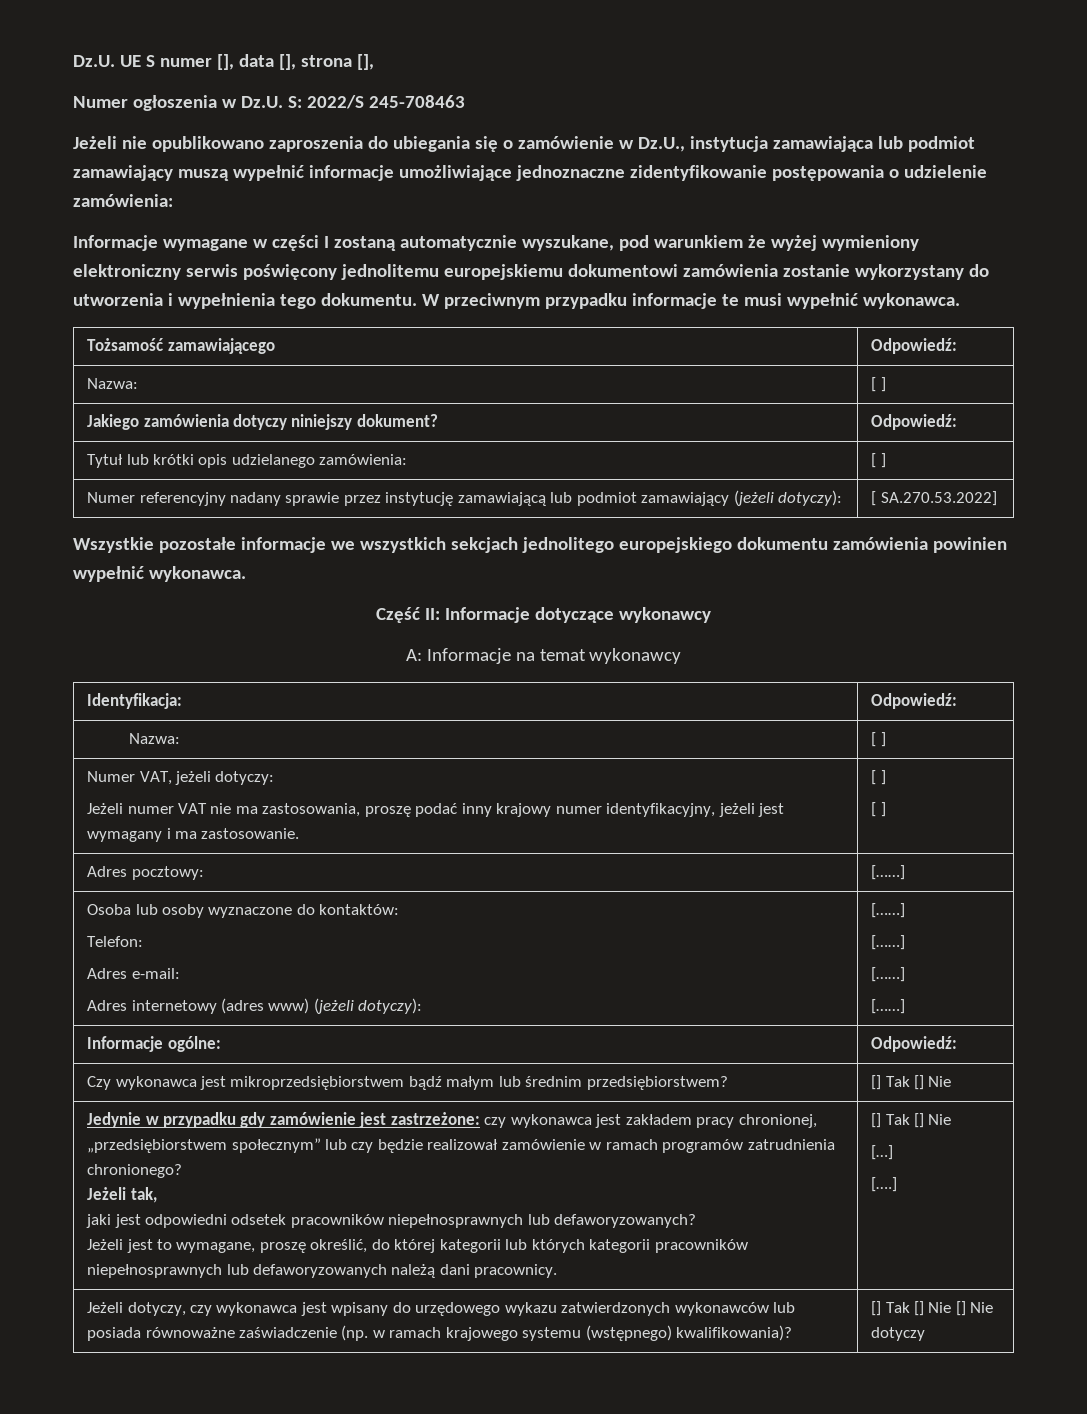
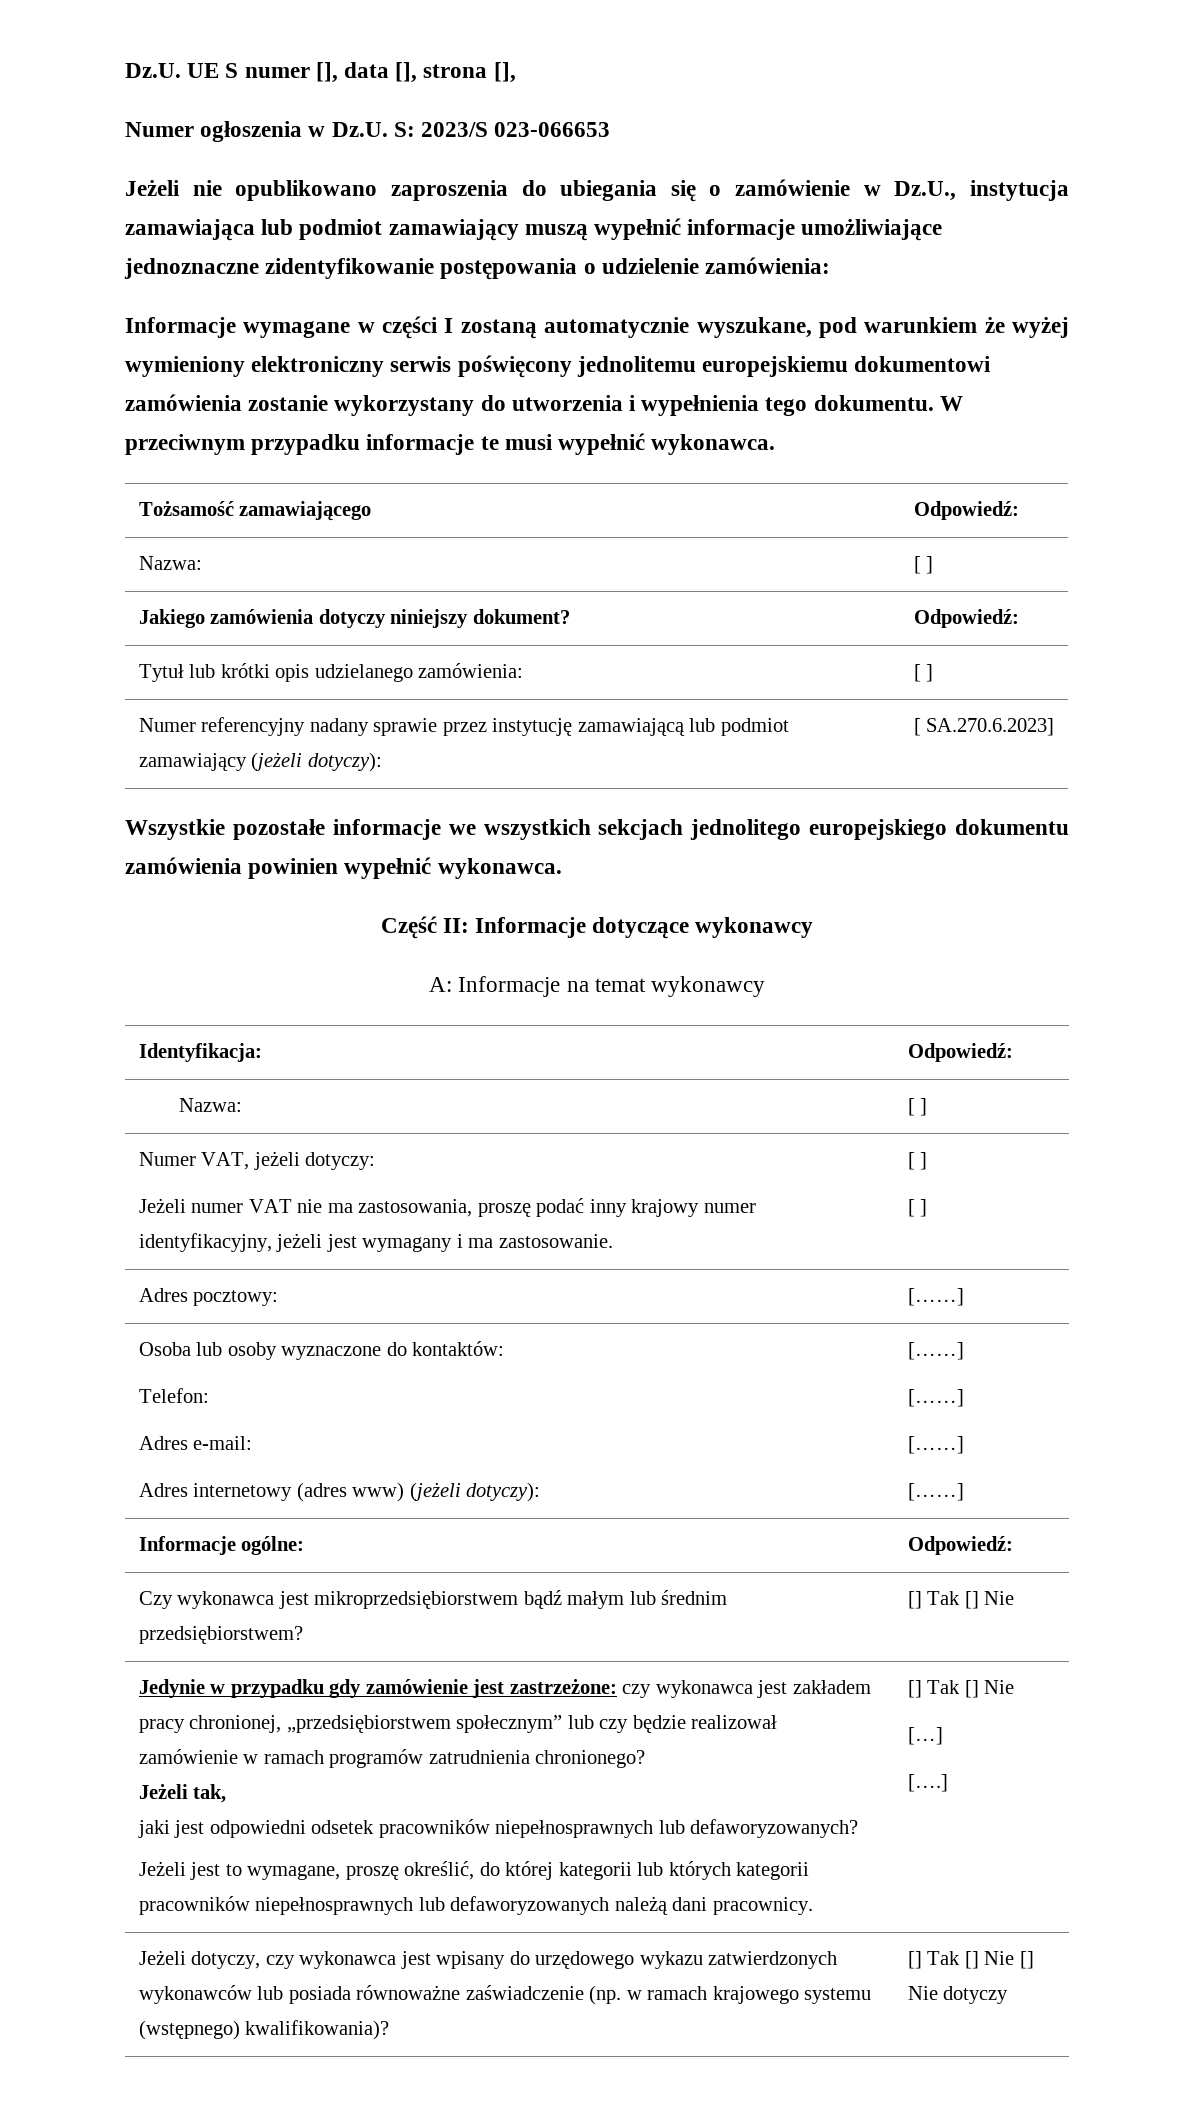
[306,95,465,109] 2022/S 245-708463 -> [421,122,611,137] 2023/S 023-066653
[880,491,997,506] SA.270.53.2022] -> [926,718,1055,736] SA.270.6.2023]

